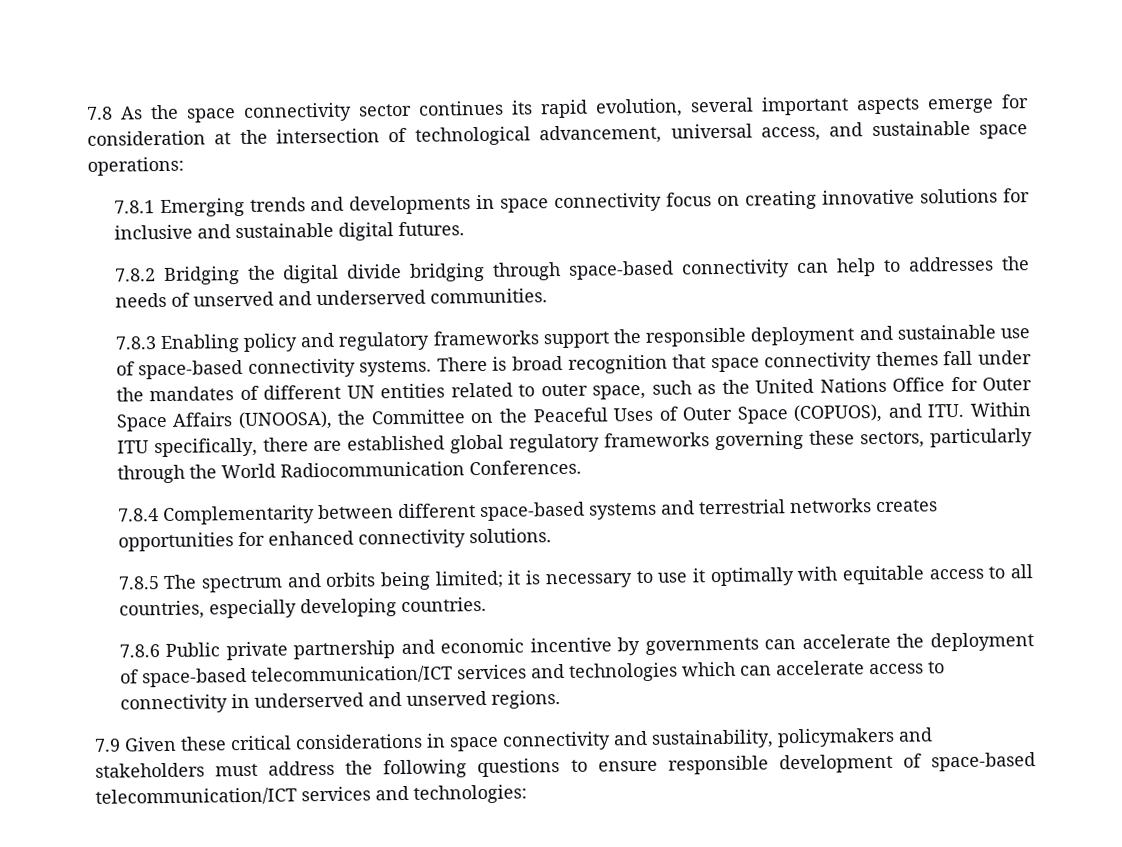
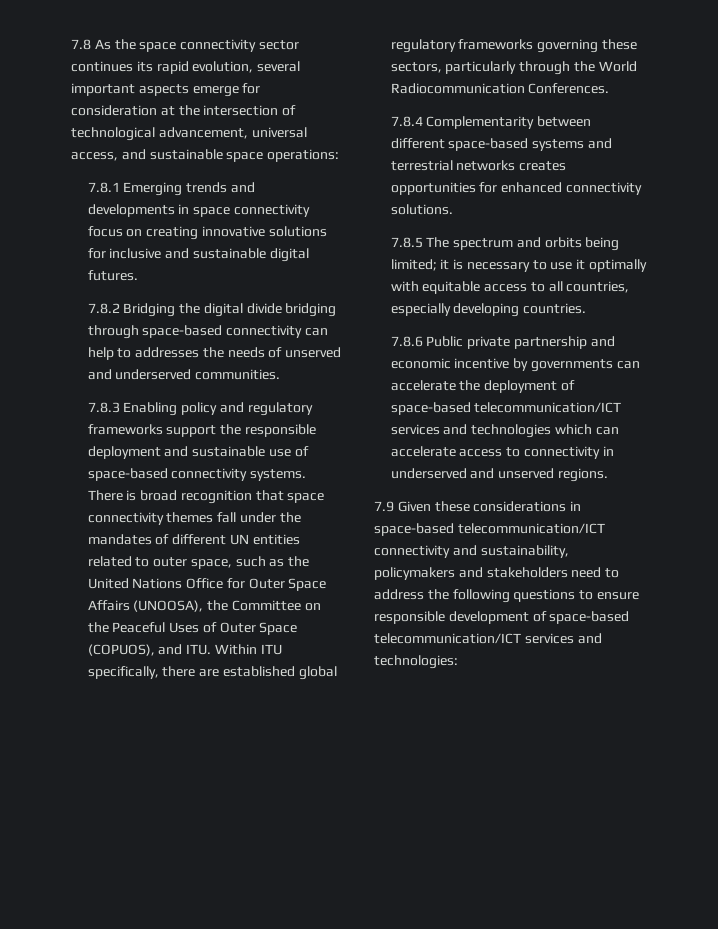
[230,735,292,751] critical -> (470, 506) none
[449,736,499,752] space -> [374,523,605,536] space-based telecommunication/ICT
[215,763,259,777] must -> [571,567,620,578] need to

